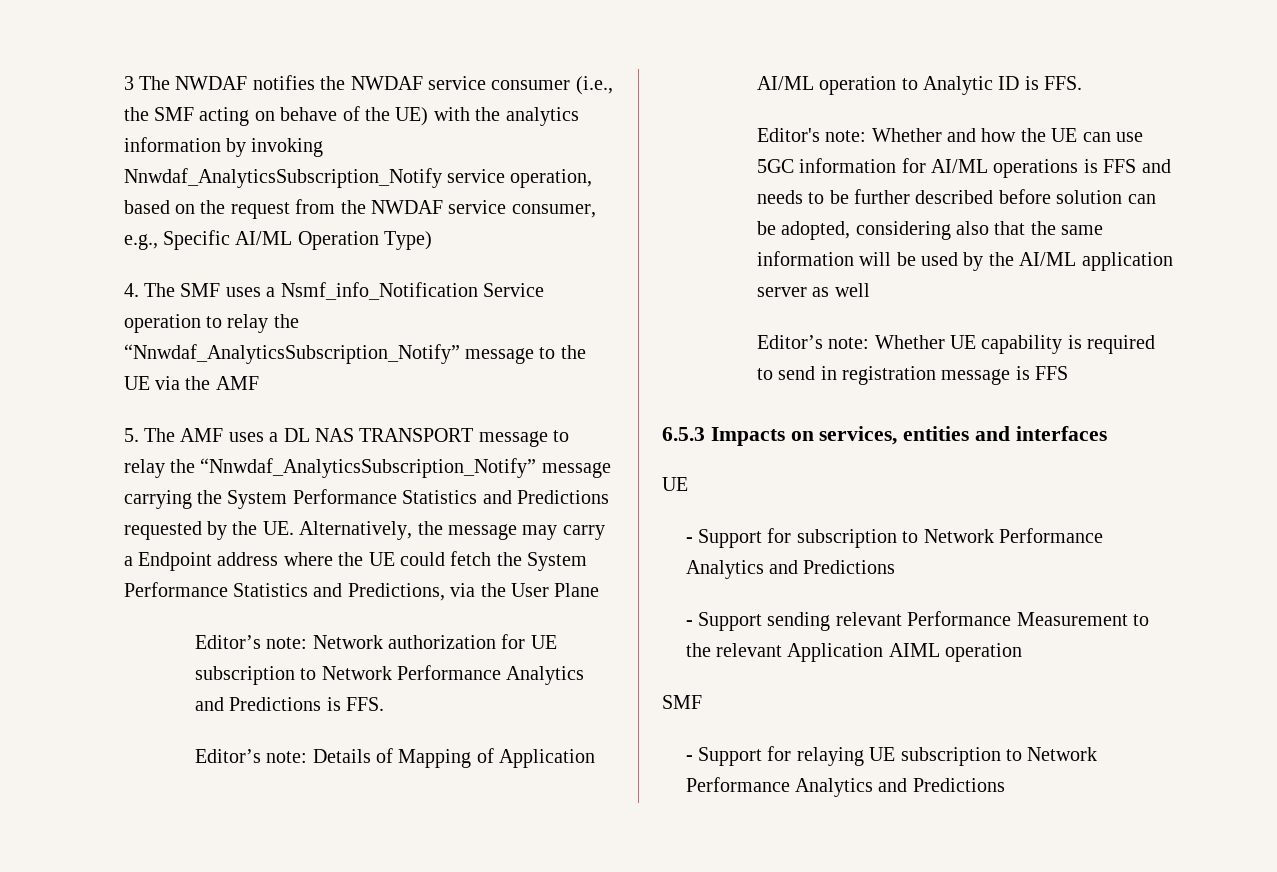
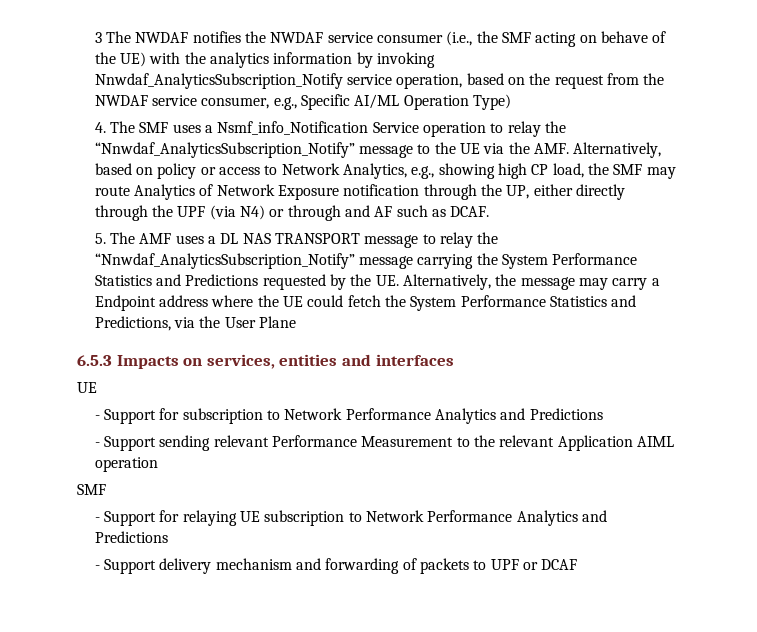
[215,376,259,390] AMF -> [534,142,662,158] [94,163,676,179] [94,184,626,200] [94,205,490,221] AMF. Alternatively, based on policy or access to Network Analytics, e.g., showing high CP load, the SMF may route Analytics of Network Exposure notification through the UP, either directly through the UPF (via N4) or through and AF such as DCAF.
[194,634,557,649] [194,665,585,685] [194,697,384,711] [194,748,596,768] [756,76,1083,95] [756,128,1143,142] [756,158,1171,178] [756,189,1156,204] [756,221,1104,240] [756,251,1173,271] [756,283,870,297] [756,335,1156,354] [756,366,1069,385] // Editor’s note: Network authorization for UE subscription to Network Performance Analytics and Predictions is FFS. // Editor’s note: Details of Mapping of Application AI/ML operation to Analytic ID is FFS. // Editor's note: Whether and how the UE can use 5GC information for AI/ML operations is FFS and needs to be further described before solution can be adopted, considering also that the same information will be used by the AI/ML application server as well // Editor’s note: Whether UE capability is required to send in registration message is FFS -> (297, 322) none
(1005, 785) none -> [94,558,578,574] // - Support delivery mechanism and forwarding of packets to UPF or DCAF

